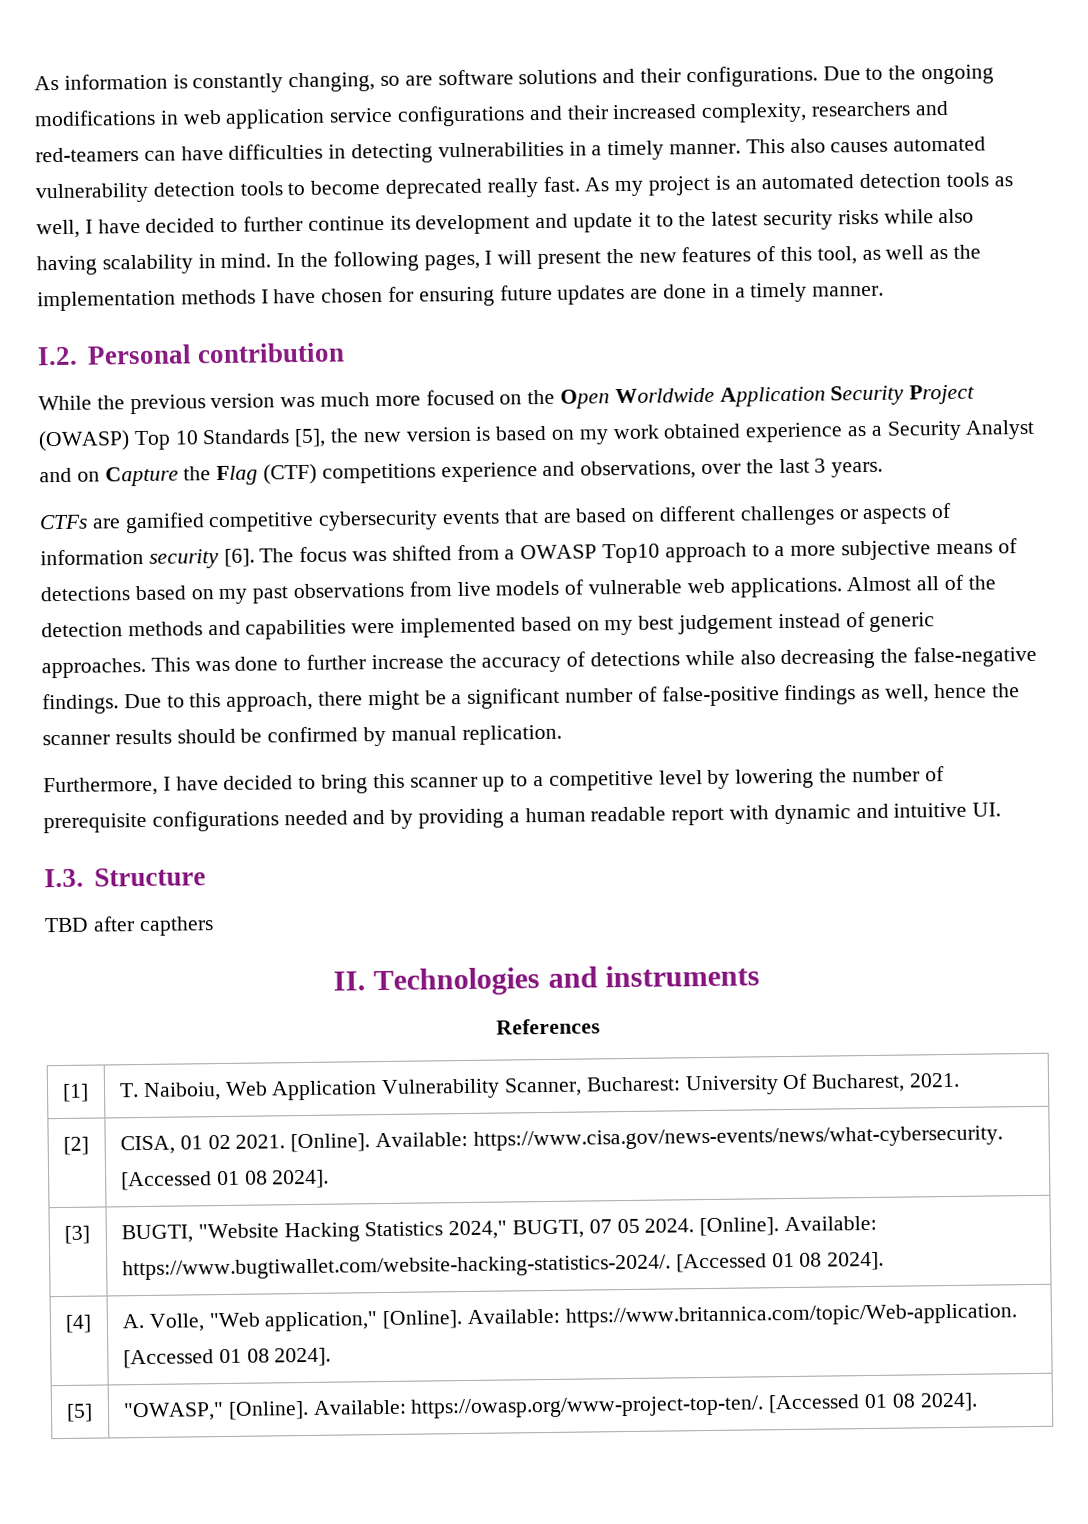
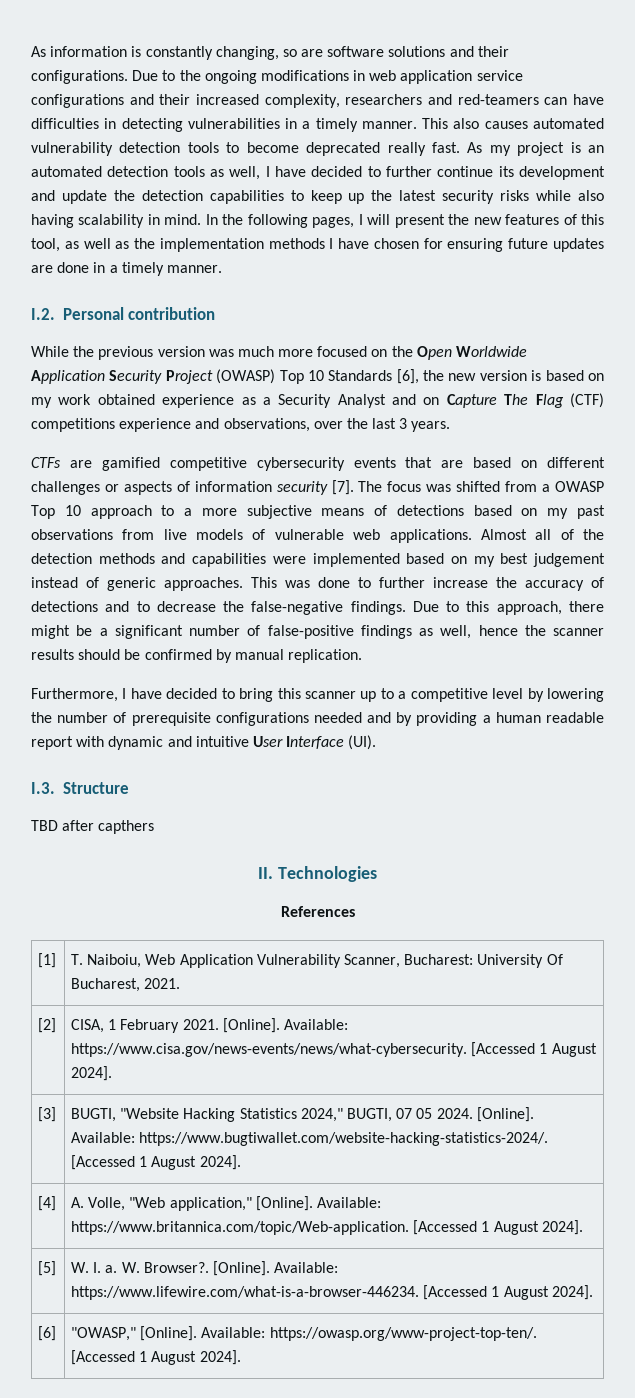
[637,212,674,227] it to -> [113,190,365,204] the detection capabilities to keep up
[294,428,327,448] [5], -> [396,369,419,384] [6],
[183,466,212,481] the -> [504,394,529,405] The
[223,548,255,567] [6]. -> [331,480,354,495] [7].
[602,543,661,564] Top10 -> [31,505,81,519] Top 10
[684,648,876,670] while also decreasing -> [105,601,216,612] and to decrease
[972,802,1002,817] UI. -> [252,735,377,750] User Interface (UI).
[547,964,760,988] and instruments -> (377, 874) none
[179,1134,231,1150] 01 02 -> [108,1019,180,1033] 1 February
[216,1170,268,1186] 01 08 -> [539,1043,597,1057] 1 August
[771,1252,823,1268] 01 08 -> [139,1156,197,1170] 1 August
[218,1348,270,1364] 01 08 -> [481,1221,539,1235] 1 August
(93, 1412) none -> [71,1261,339,1276] [71,1285,593,1300] [38,1326,57,1341] | W. I. a. W. Browser?. [Online]. Available: https://www.lifewire.com/what-is-a-browser-446234. [Accessed 1 August 2024]. // [6]
[864,1393,916,1409] 01 08 -> [139,1351,197,1365] 1 August

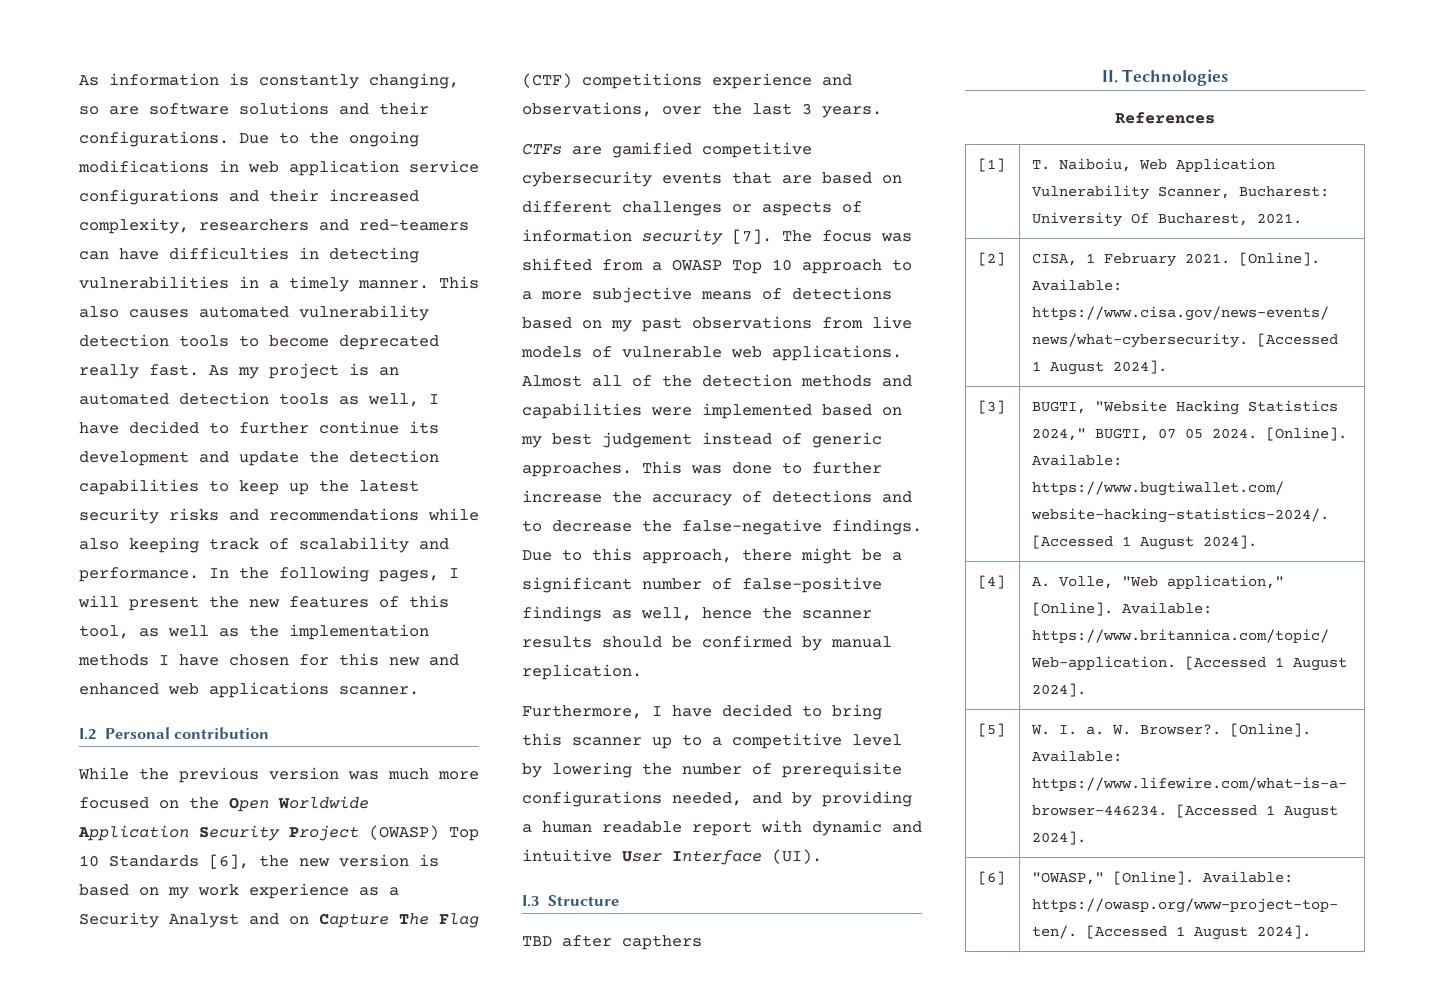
[536,190,604,201] [31,214,202,228] while also having scalability in mind. -> [229,508,479,521] [79,537,449,553] [79,567,199,582] and recommendations while also keeping track of scalability and performance.
[447,238,604,252] [31,262,222,276] [31,308,55,320] ensuring future updates are done in a timely manner. // I.2. -> [339,653,459,666] [79,682,419,698] [79,728,96,740] this new and enhanced web applications scanner. // I.2
[97,394,155,405] obtained -> (239, 890) none
[313,712,362,723] needed -> [672,792,742,806] needed,
[31,782,55,794] I.3. -> [522,895,539,907] I.3

